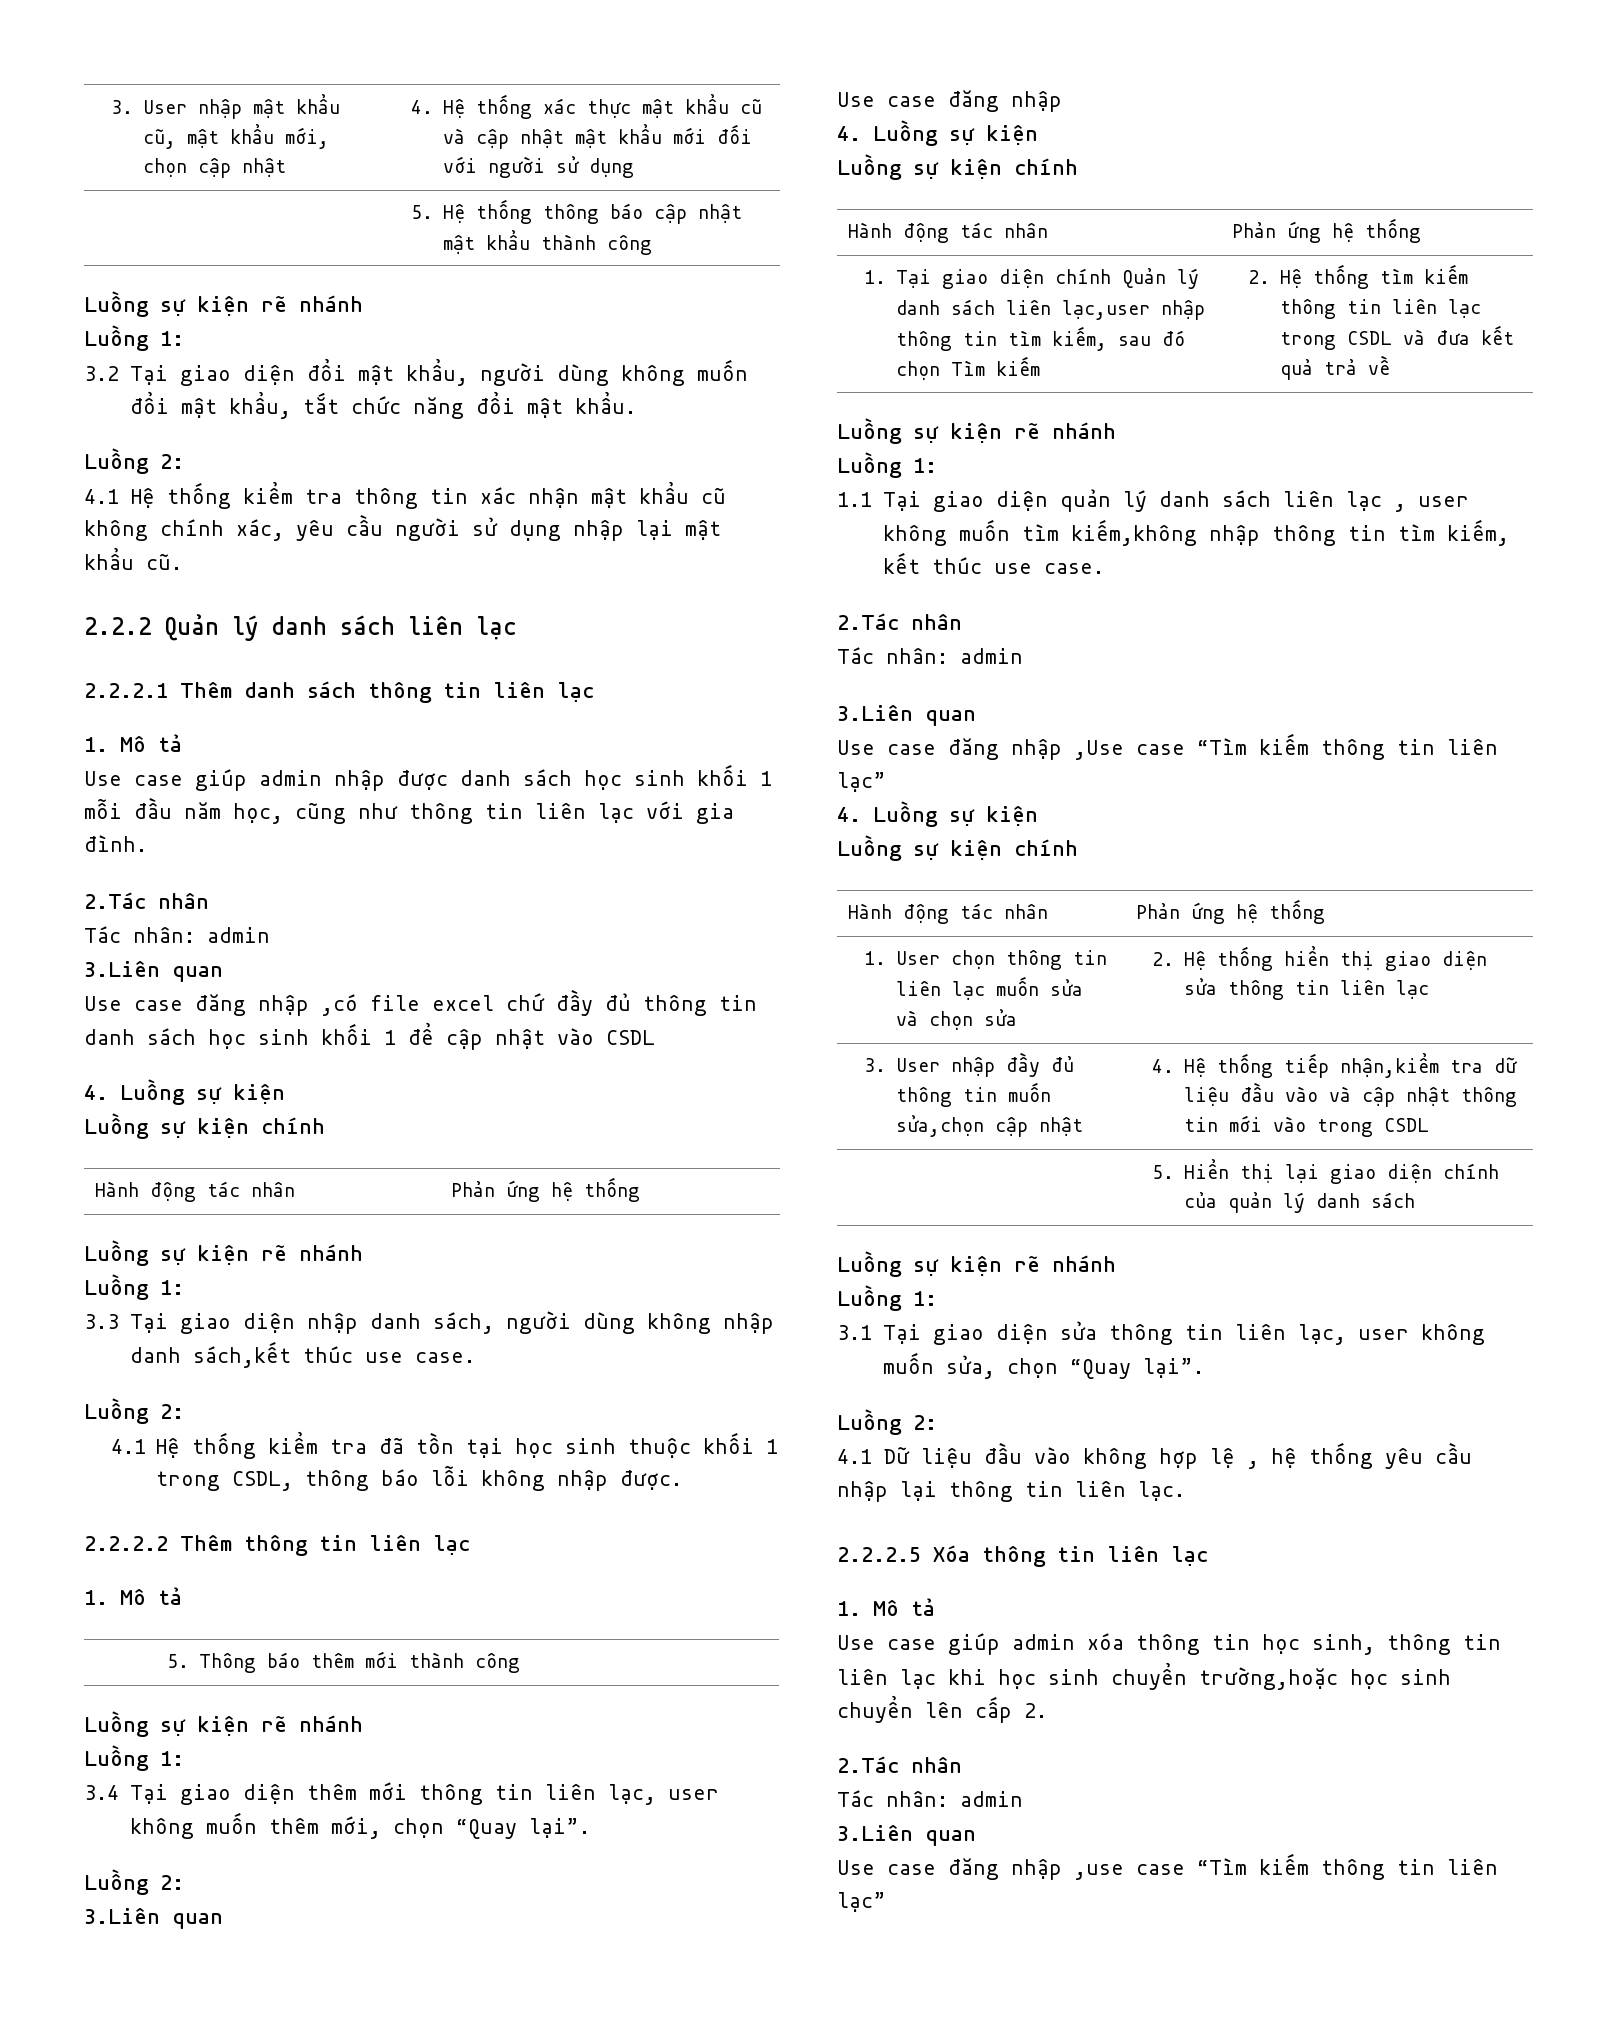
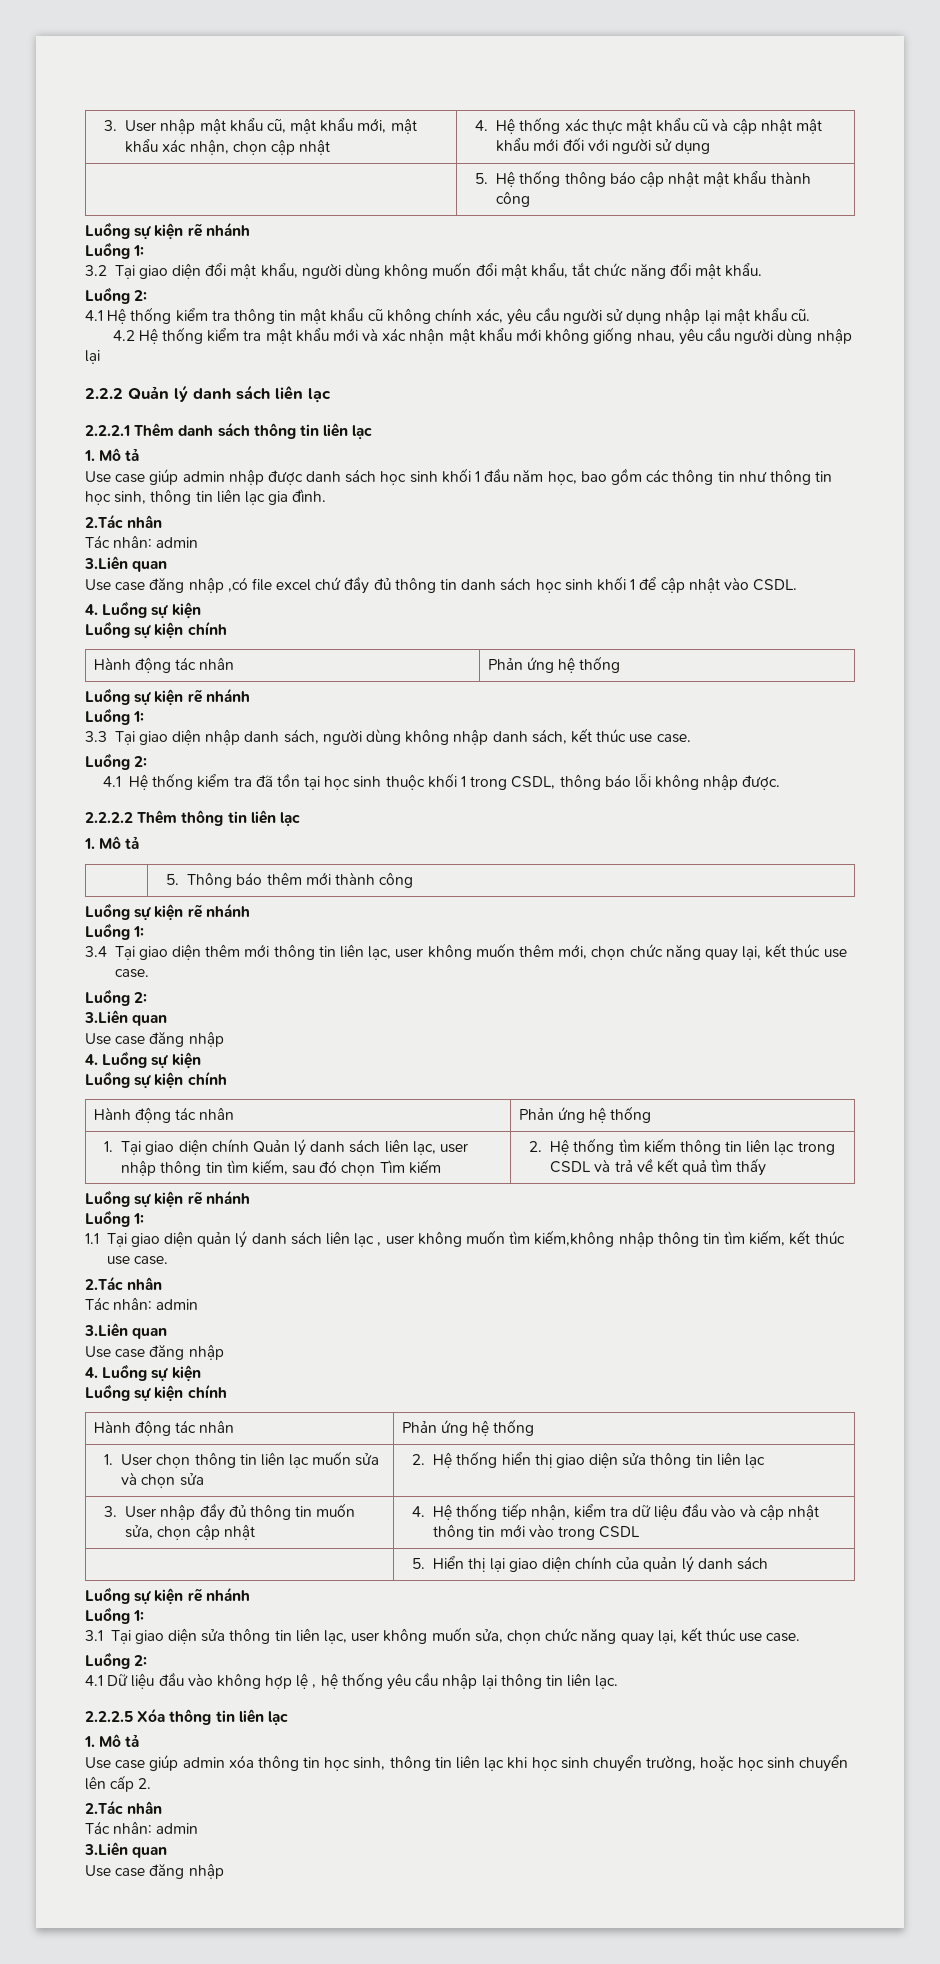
(329, 138) none -> [390,118,417,134] [125,139,229,155] mật khẩu xác nhận,
[480,487,579,508] xác nhận -> (297, 315) none
(182, 561) none -> [112,327,852,345] [85,350,100,364] // 4.2 Hệ thống kiểm tra mật khẩu mới và xác nhận mật khẩu mới không giống nhau, yêu cầu người dùng nhập lại
[84,798,122,819] mỗi -> (481, 476) none
[295,801,684,824] cũng như thông tin liên lạc với -> [580,468,833,485] [85,489,265,505] bao gồm các thông tin như thông tin học sinh, thông tin liên lạc
[606,1030,655,1045] CSDL -> [753,579,798,591] CSDL.
[192,1341,291,1368] sách,kết -> [531,728,592,744] sách, kết
[455,1818,590,1839] “Quay lại”. -> [629,943,847,961] [114,969,149,978] chức năng quay lại, kết thúc use case.
[1061,300,1150,320] lạc,user -> [412,1141,469,1155] lạc, user
[1435,325,1514,345] [1279,355,1390,380] đưa kết quả trả về -> [614,1158,767,1176] trả về kết quả tìm thấy
[1074,733,1498,760] [837,772,886,792] ,Use case “Tìm kiếm thông tin liên lạc” -> (224, 1352) none
[895,1115,984,1137] sửa,chọn -> [125,1525,192,1540] sửa, chọn
[1339,1052,1439,1078] nhận,kiểm -> [530,1504,606,1520] nhận, kiểm
[1069,1358,1204,1379] “Quay lại”. -> [545,1627,801,1645] chức năng quay lại, kết thúc use case.
[1199,1667,1338,1690] trường,hoặc -> [646,1755,735,1771] trường, hoặc
[1074,1853,1498,1880] [837,1892,886,1912] ,use case “Tìm kiếm thông tin liên lạc” -> (224, 1871) none

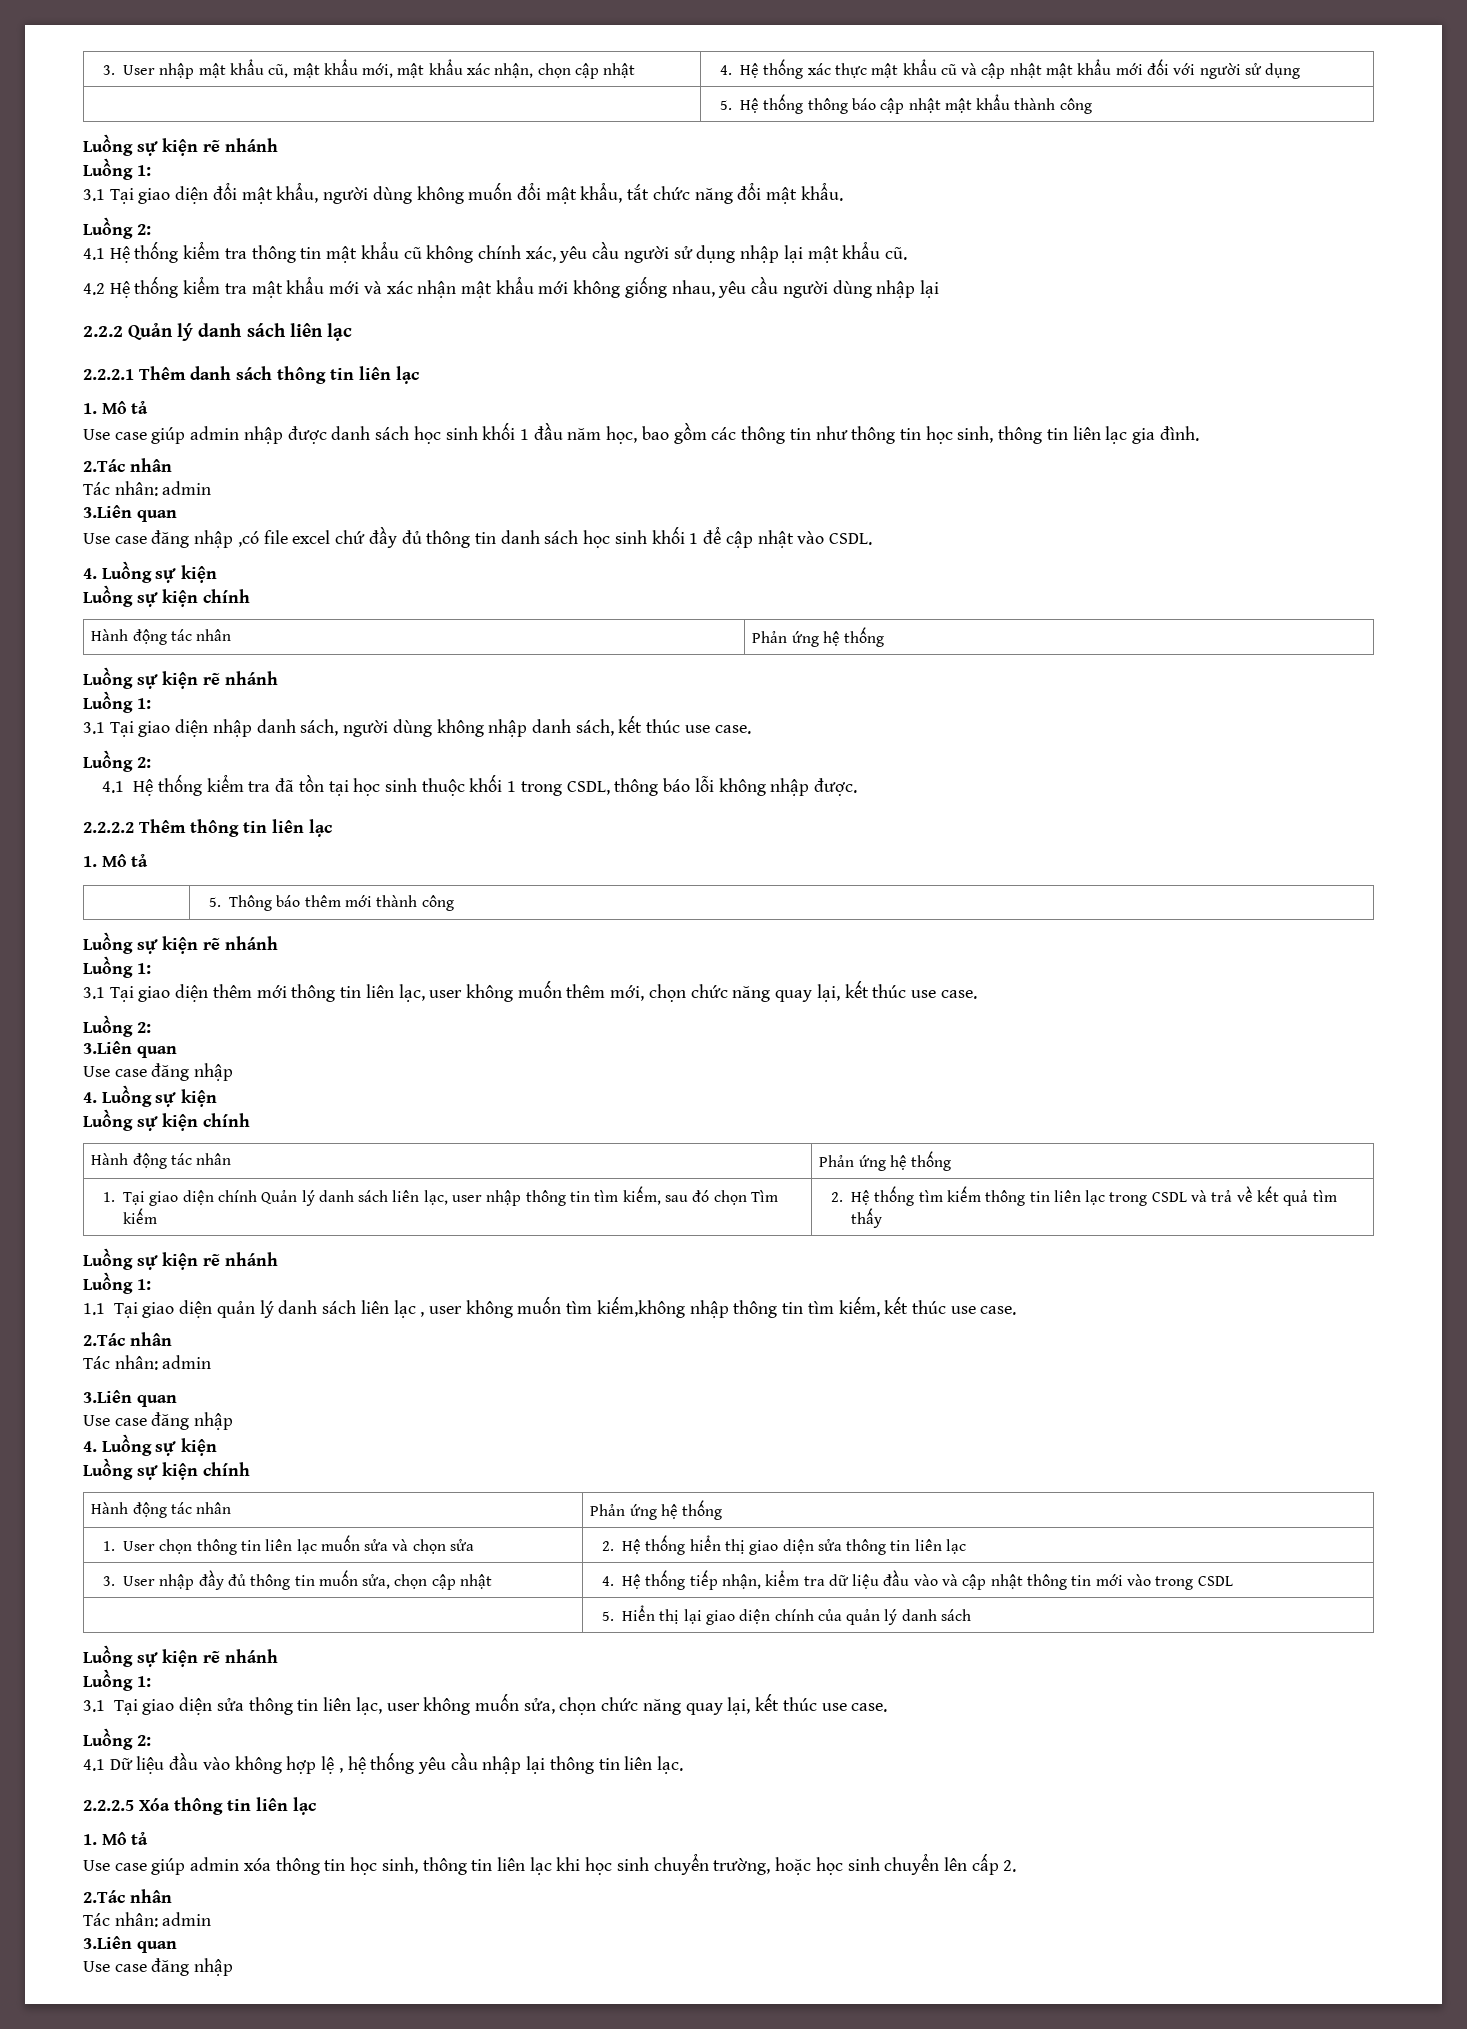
[85,265,107,276] 3.2 -> [83,189,105,201] 3.1
[85,731,107,742] 3.3 -> [83,722,105,734] 3.1
[85,946,107,957] 3.4 -> [83,987,105,999] 3.1

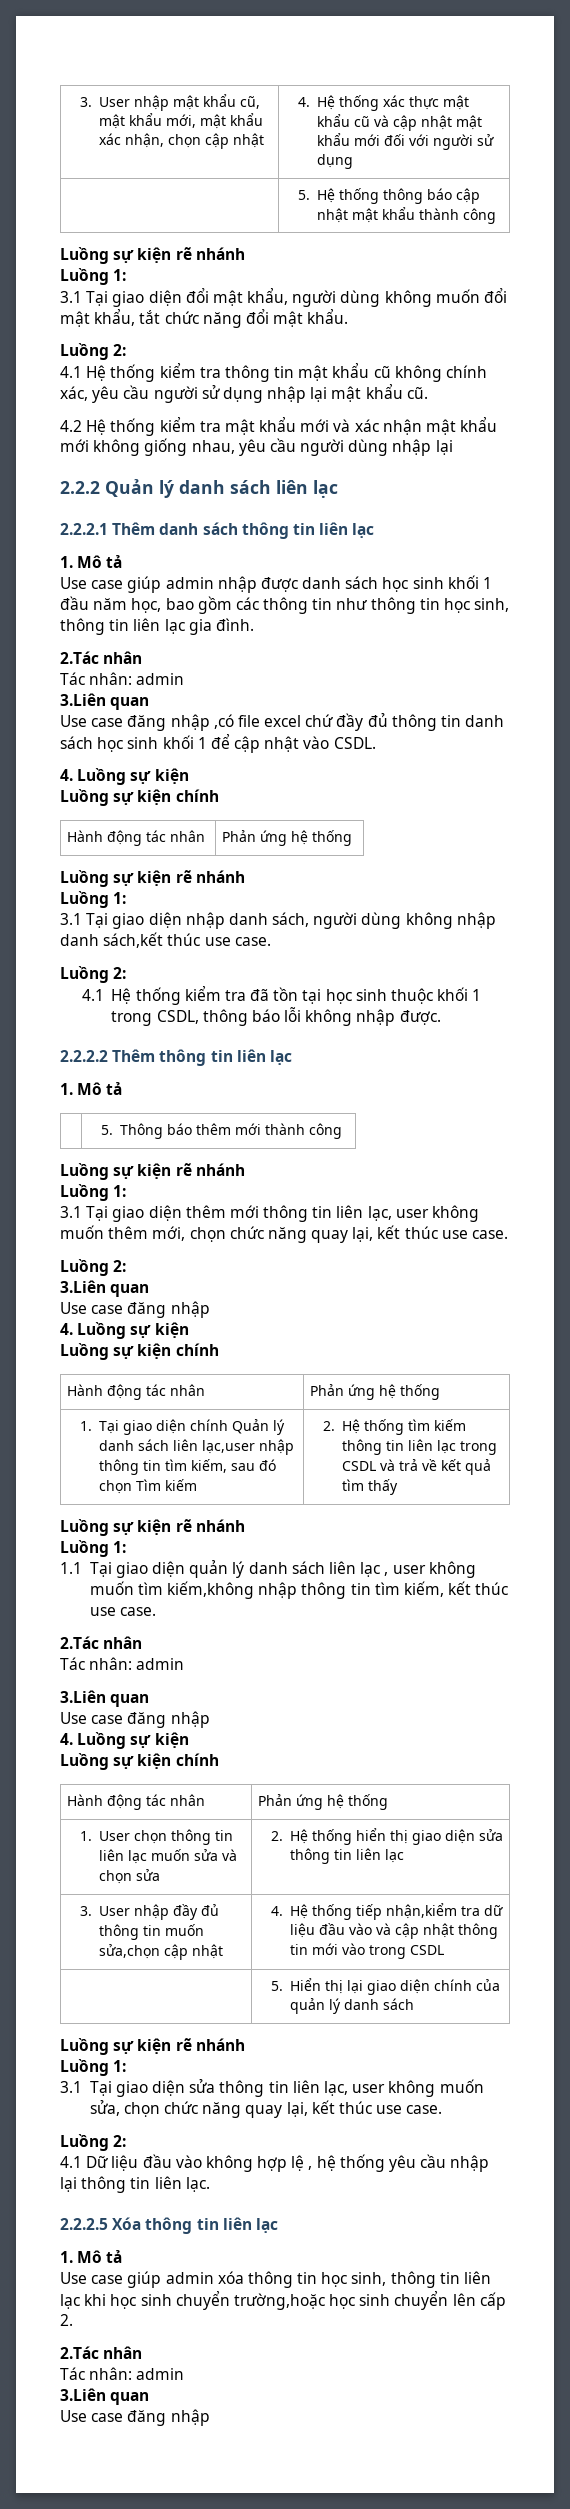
[575,715,643,736] sách, kết -> [103,932,164,948] sách,kết
[423,1190,483,1205] lạc, user -> [201,1440,255,1454] lạc,user
[362,1574,428,1589] sửa, chọn -> [98,1944,160,1959] sửa,chọn
[721,1570,800,1589] nhận, kiểm -> [385,1903,457,1919] nhận,kiểm
[713,1857,812,1875] trường, hoặc -> [233,2293,325,2310] trường,hoặc

